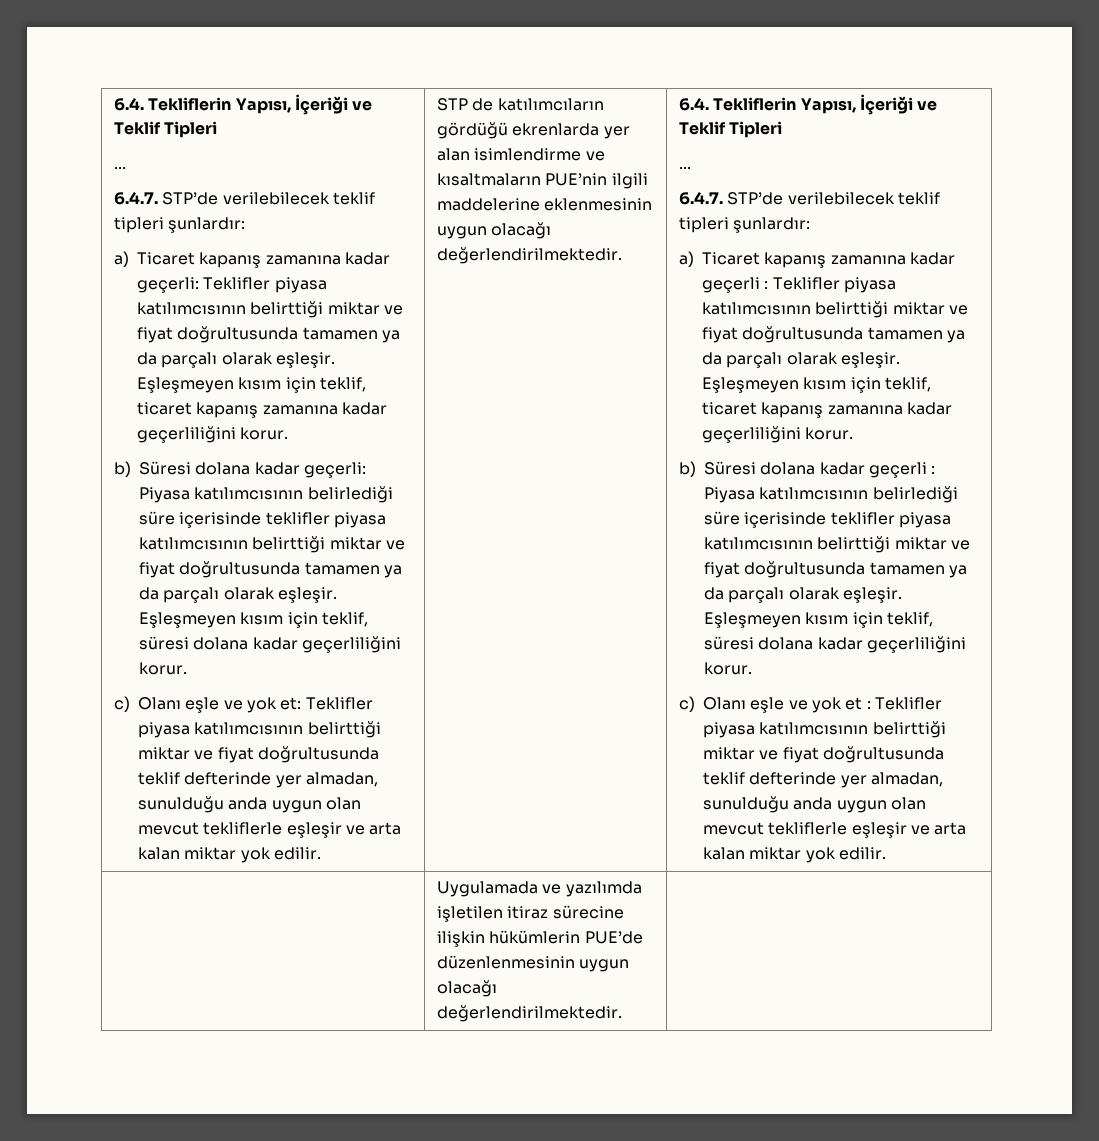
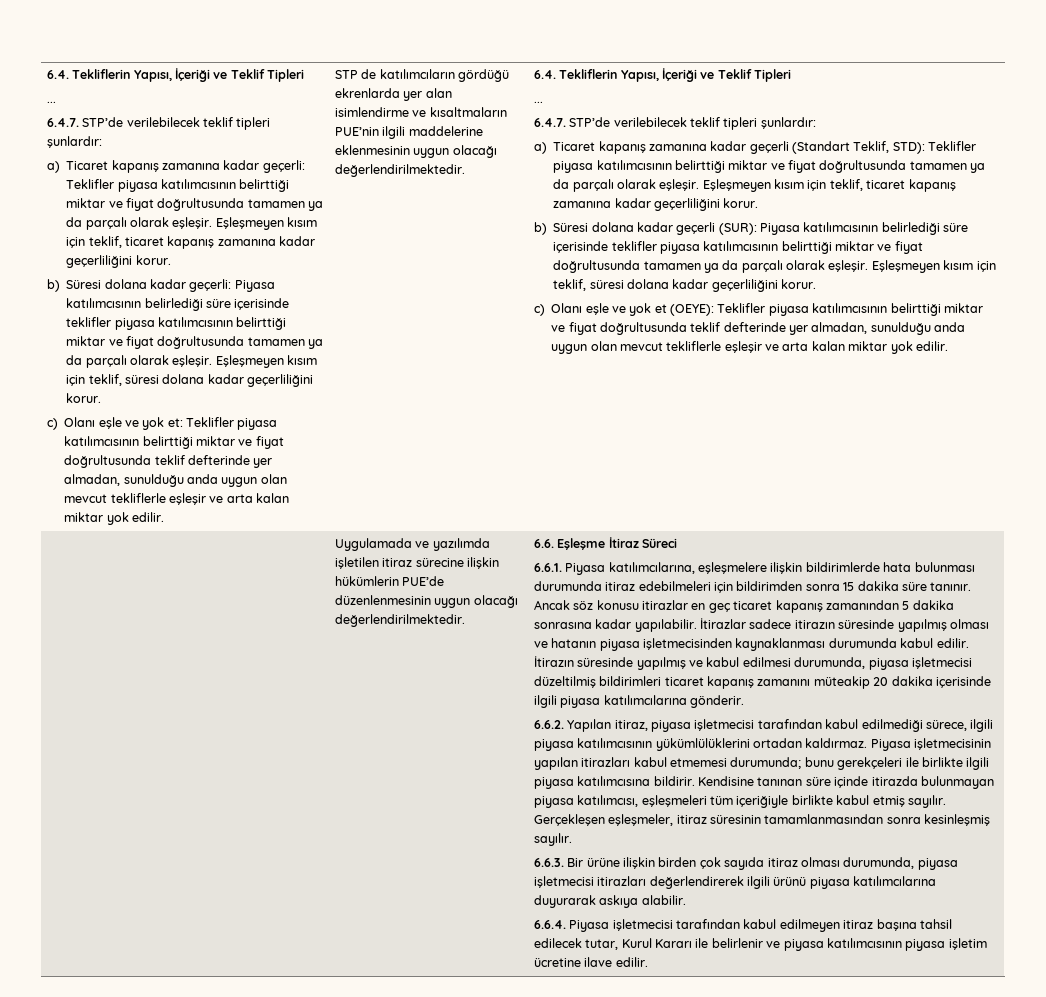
[764,281,769,289] : -> [791,141,925,154] (Standart Teklif, STD):
[931,466,936,474] : -> [718,223,757,235] (SUR):
[866,701,871,709] : -> [669,304,714,316] (OEYE):
(623, 1013) none -> [533,537,677,550] [533,562,975,575] [533,581,972,593] [533,600,954,613] [533,618,989,632] [533,638,969,651] [533,656,972,670] [533,676,991,689] [533,695,744,708] [533,719,994,732] [533,738,992,751] [533,757,990,770] [533,776,994,789] [533,795,946,808] [533,814,991,826] [533,833,572,846] [533,857,958,870] [533,876,937,889] [533,895,686,908] [533,919,952,932] [533,938,987,951] [533,957,648,967] 6.6. Eşleşme İtiraz Süreci // 6.6.1. Piyasa katılımcılarına, eşleşmelere ilişkin bildirimlerde hata bulunması durumunda itiraz edebilmeleri için bildirimden sonra 15 dakika süre tanınır. Ancak söz konusu itirazlar en geç ticaret kapanış zamanından 5 dakika sonrasına kadar yapılabilir. İtirazlar sadece itirazın süresinde yapılmış olması ve hatanın piyasa işletmecisinden kaynaklanması durumunda kabul edilir. İtirazın süresinde yapılmış ve kabul edilmesi durumunda, piyasa işletmecisi düzeltilmiş bildirimleri ticaret kapanış zamanını müteakip 20 dakika içerisinde ilgili piyasa katılımcılarına gönderir. // 6.6.2. Yapılan itiraz, piyasa işletmecisi tarafından kabul edilmediği sürece, ilgili piyasa katılımcısının yükümlülüklerini ortadan kaldırmaz. Piyasa işletmecisinin yapılan itirazları kabul etmemesi durumunda; bunu gerekçeleri ile birlikte ilgili piyasa katılımcısına bildirir. Kendisine tanınan süre içinde itirazda bulunmayan piyasa katılımcısı, eşleşmeleri tüm içeriğiyle birlikte kabul etmiş sayılır. Gerçekleşen eşleşmeler, itiraz süresinin tamamlanmasından sonra kesinleşmiş sayılır. // 6.6.3. Bir ürüne ilişkin birden çok sayıda itiraz olması durumunda, piyasa işletmecisi itirazları değerlendirerek ilgili ürünü piyasa katılımcılarına duyurarak askıya alabilir. // 6.6.4. Piyasa işletmecisi tarafından kabul edilmeyen itiraz başına tahsil edilecek tutar, Kurul Kararı ile belirlenir ve piyasa katılımcısının piyasa işletim ücretine ilave edilir.

